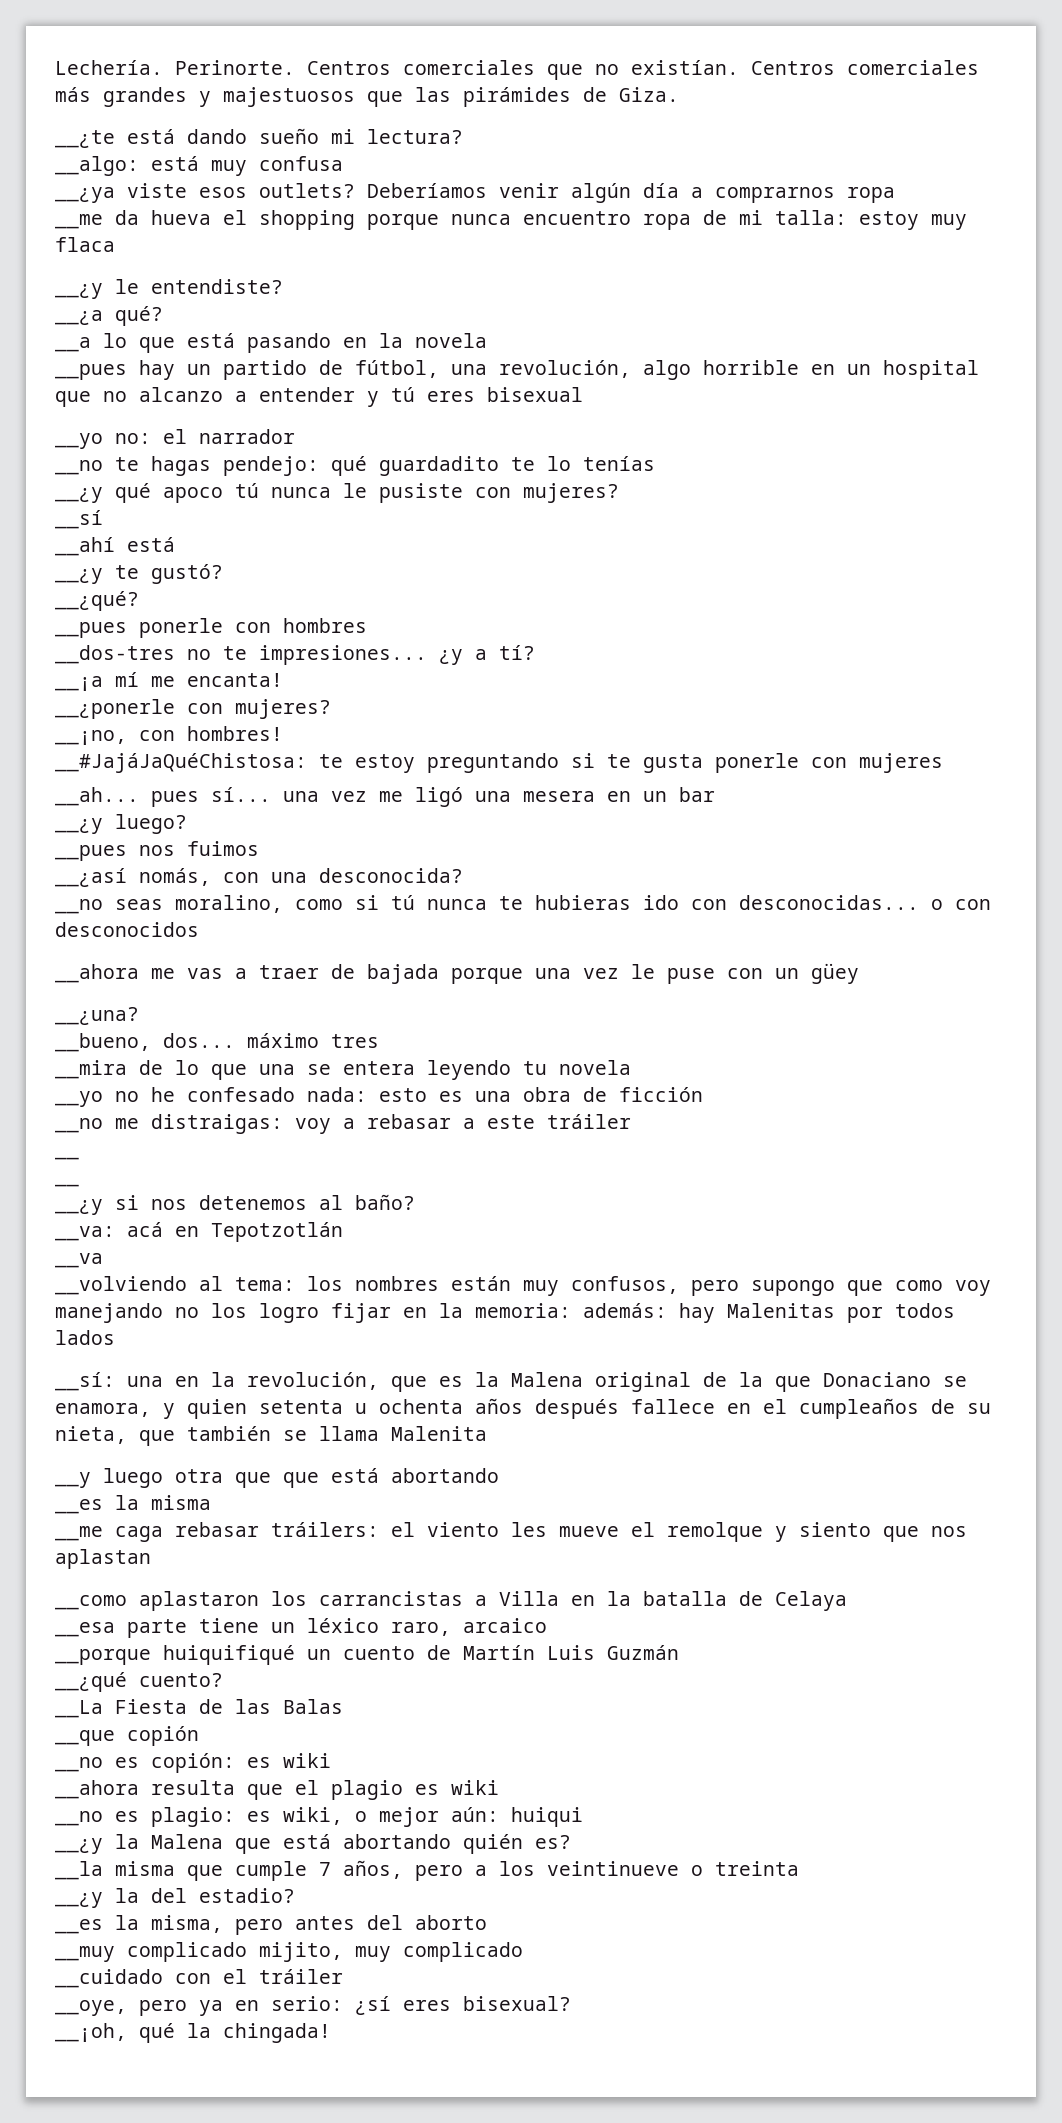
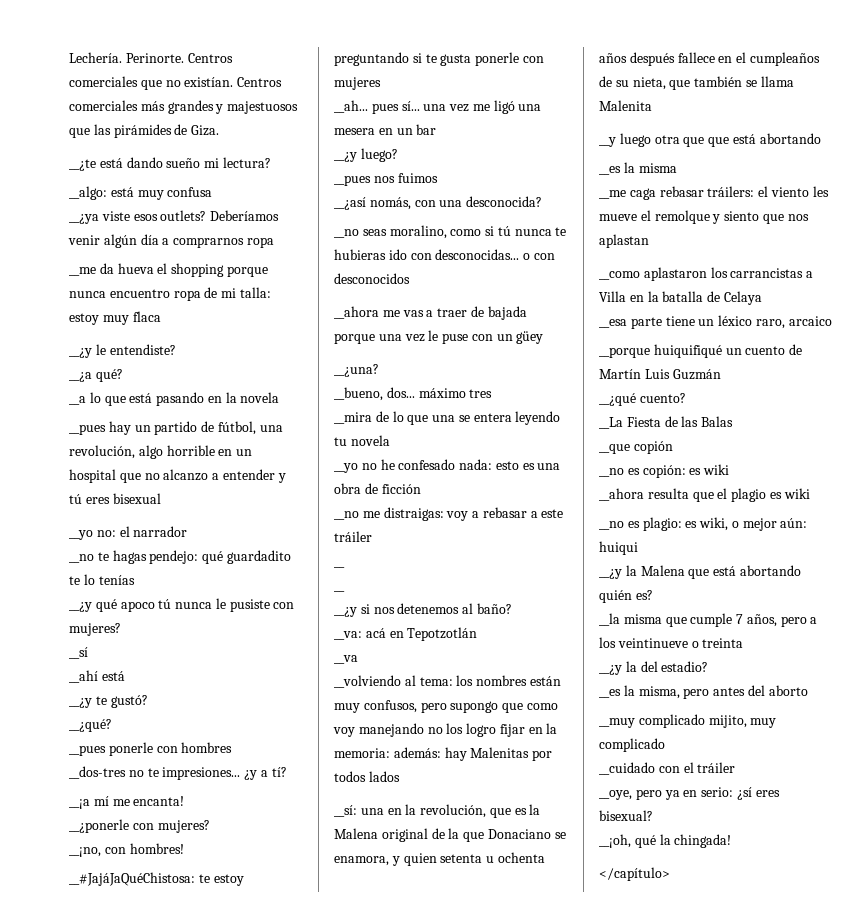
(331, 2033) none -> [599,867,670,881] // </capítulo>

